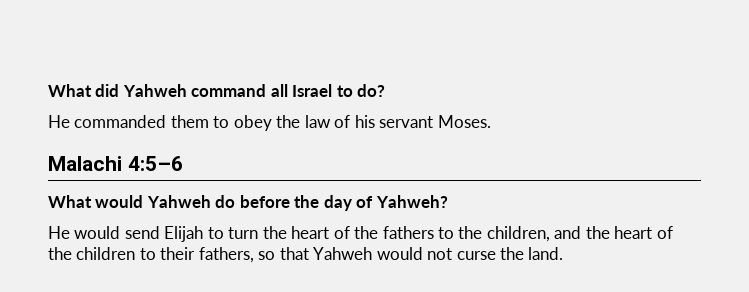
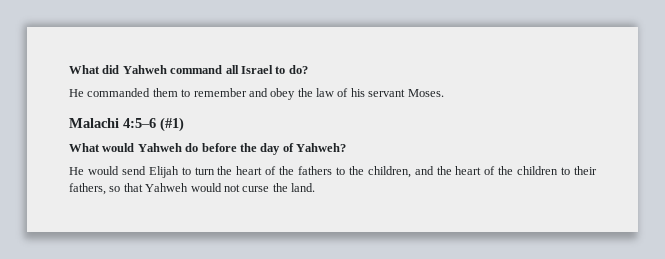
(230, 122) none -> [193,88,268,97] remember and
(183, 163) none -> [160,117,184,132] (#1)

